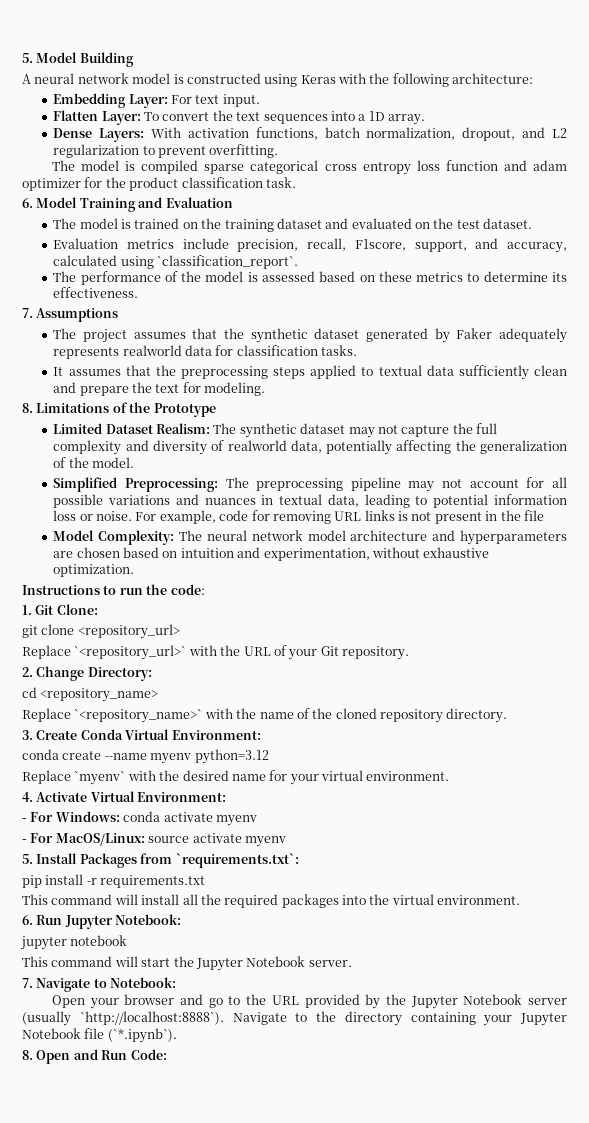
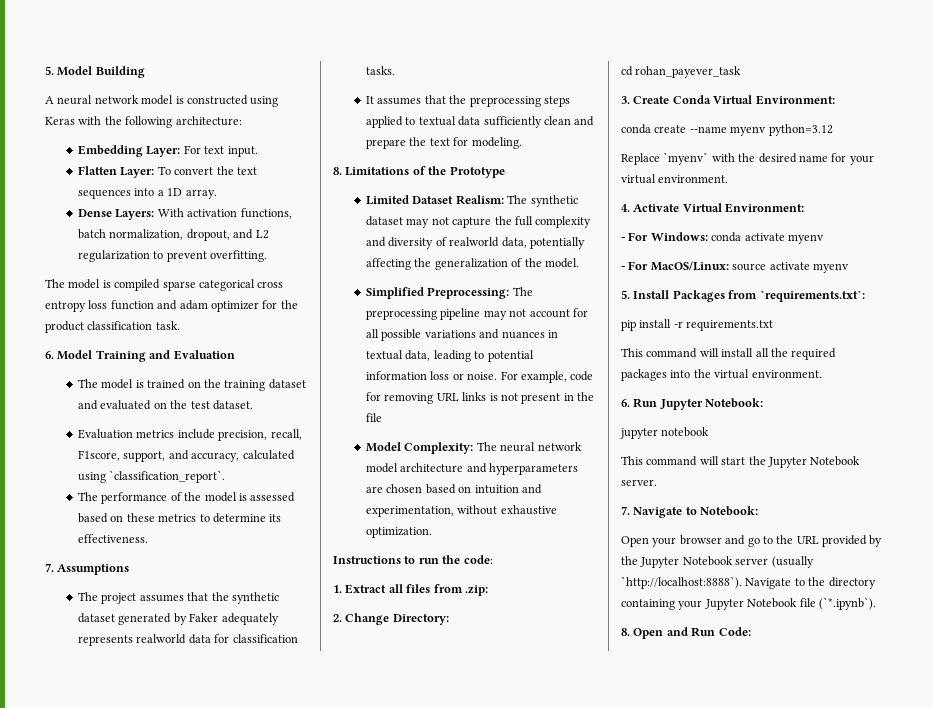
[35,604,98,615] [22,624,180,639] [22,645,409,660] [22,666,152,681] [22,687,159,702] [22,708,508,723] Git Clone: // git clone <repository_url> // Replace `<repository_url>` with the URL of your Git repository. // 2. Change Directory: // cd <repository_name> // Replace `<repository_name>` with the name of the cloned repository directory. -> [345,584,488,596] [333,613,449,625] [621,66,742,78] Extract all files from .zip: // 2. Change Directory: // cd rohan_payever_task

